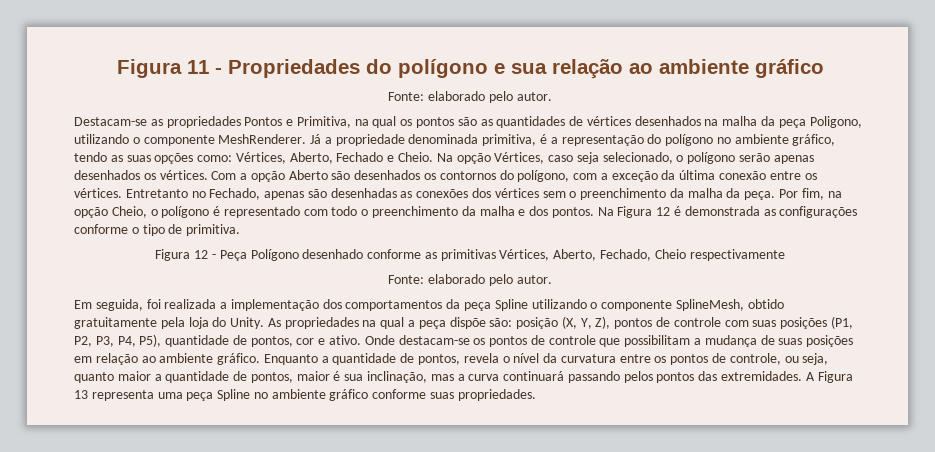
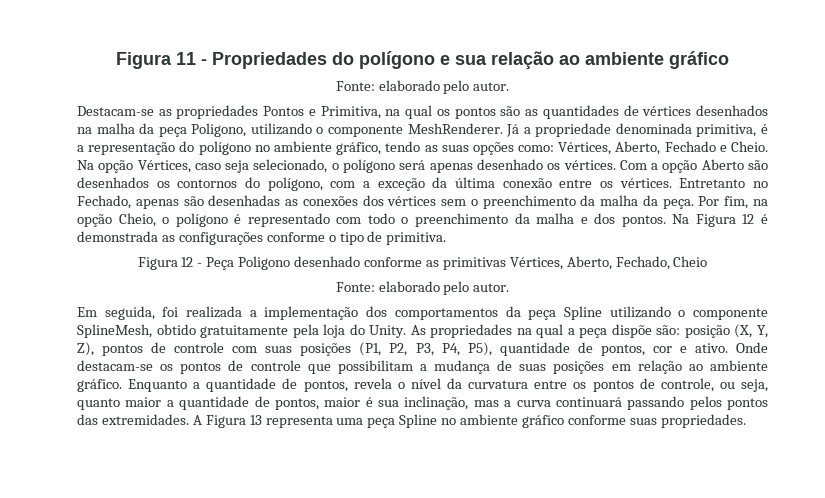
[739,153,814,164] [74,170,140,180] serão apenas desenhados -> [399,159,543,173] será apenas desenhado
[250,249,299,261] Polígono -> [238,256,291,270] Poligono
[689,249,785,261] respectivamente -> (708, 261) none

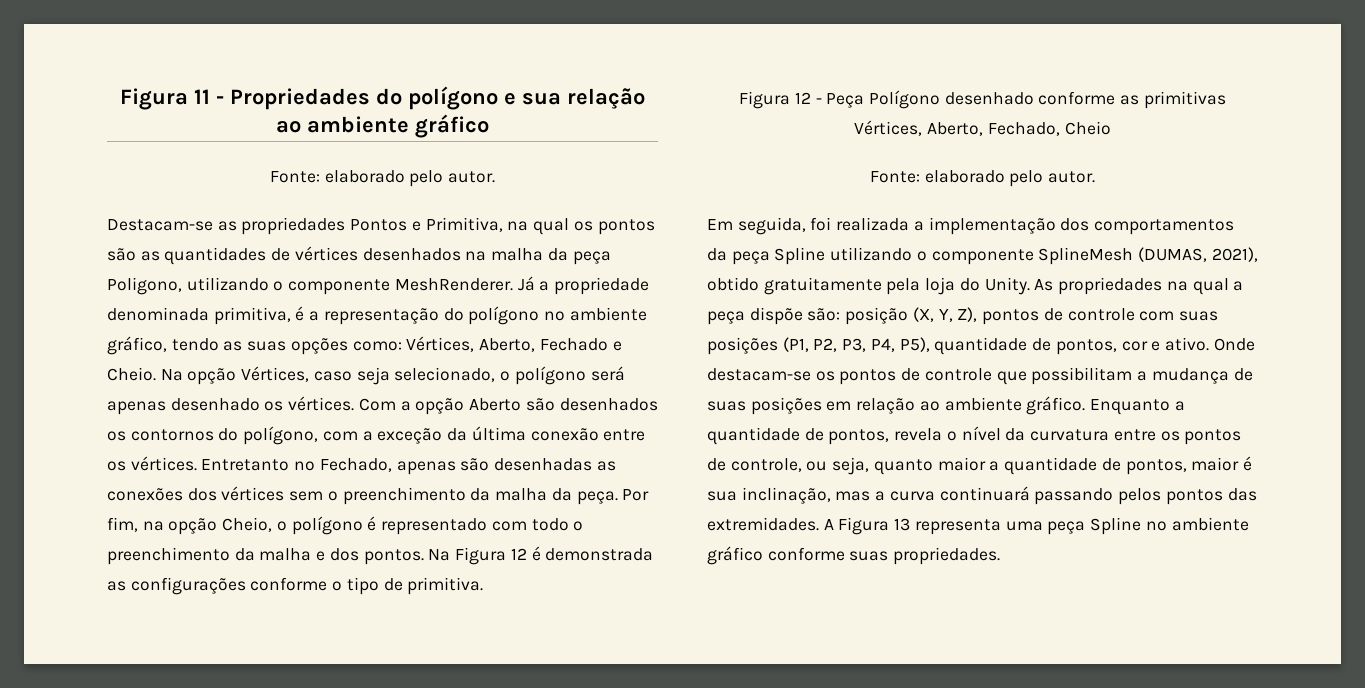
[238,256,291,270] Poligono -> [869,90,940,109] Polígono
[77,324,152,338] SplineMesh, -> [1038,247,1258,265] SplineMesh (DUMAS, 2021),

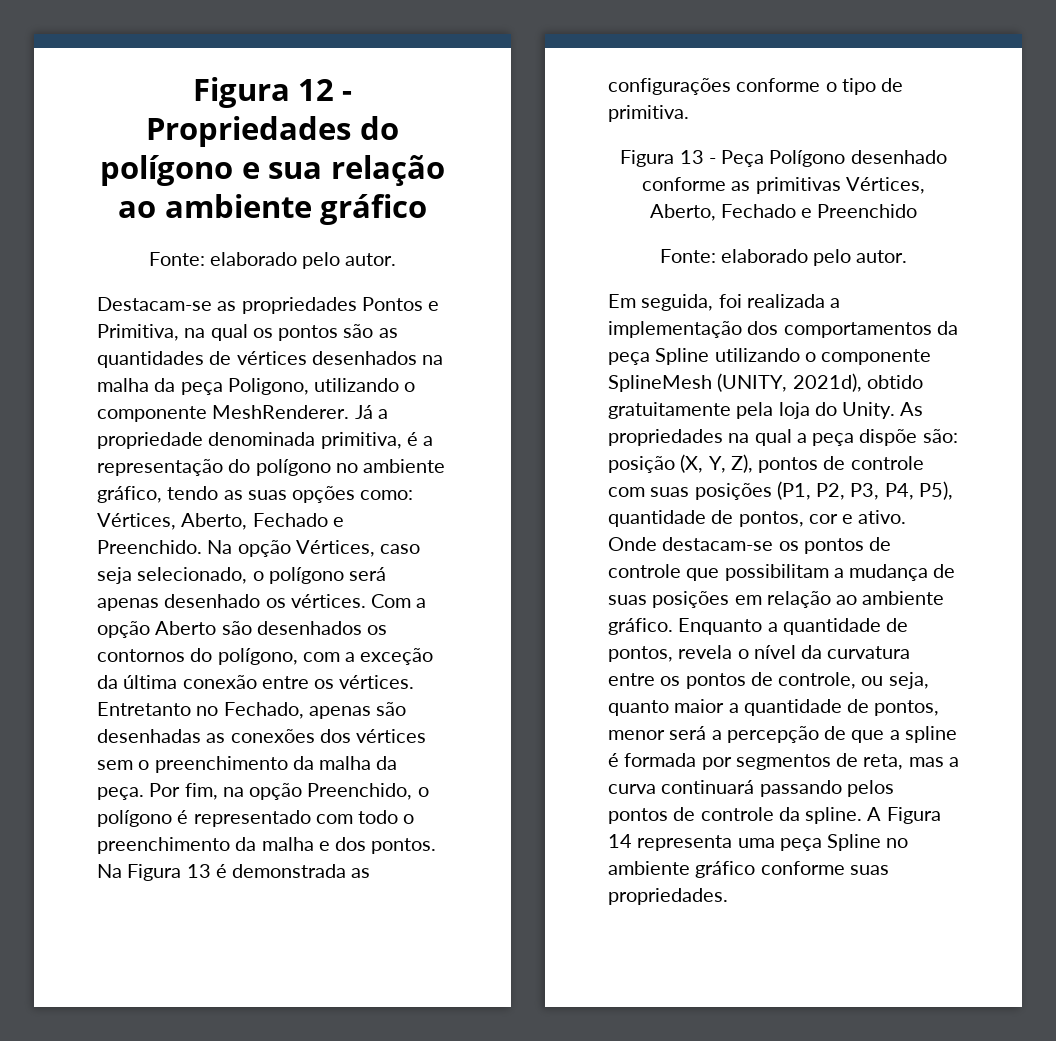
[120,88,210,110] Figura 11 -> [192,77,334,108] Figura 12
[107,367,156,381] Cheio. -> [97,540,202,554] Preenchido.
[222,517,273,532] Cheio, -> [307,783,413,800] Preenchido,
[510,548,527,560] 12 -> [186,864,211,878] 13
[794,92,811,104] 12 -> [679,150,704,164] 13
[987,121,1111,136] Fechado, Cheio -> [720,204,918,218] Fechado e Preenchido
[1138,247,1258,262] (DUMAS, 2021), -> [717,373,862,392] (UNITY, 2021d),
[1191,456,1252,471] [707,487,831,504] maior é sua inclinação, -> [608,726,957,743] [608,753,904,770] menor será a percepção de que a spline é formada por segmentos de reta,
[1227,488,1257,501] [707,517,819,531] das extremidades. -> [673,807,863,824] de controle da spline.
[894,518,911,531] 13 -> [608,834,632,848] 14

